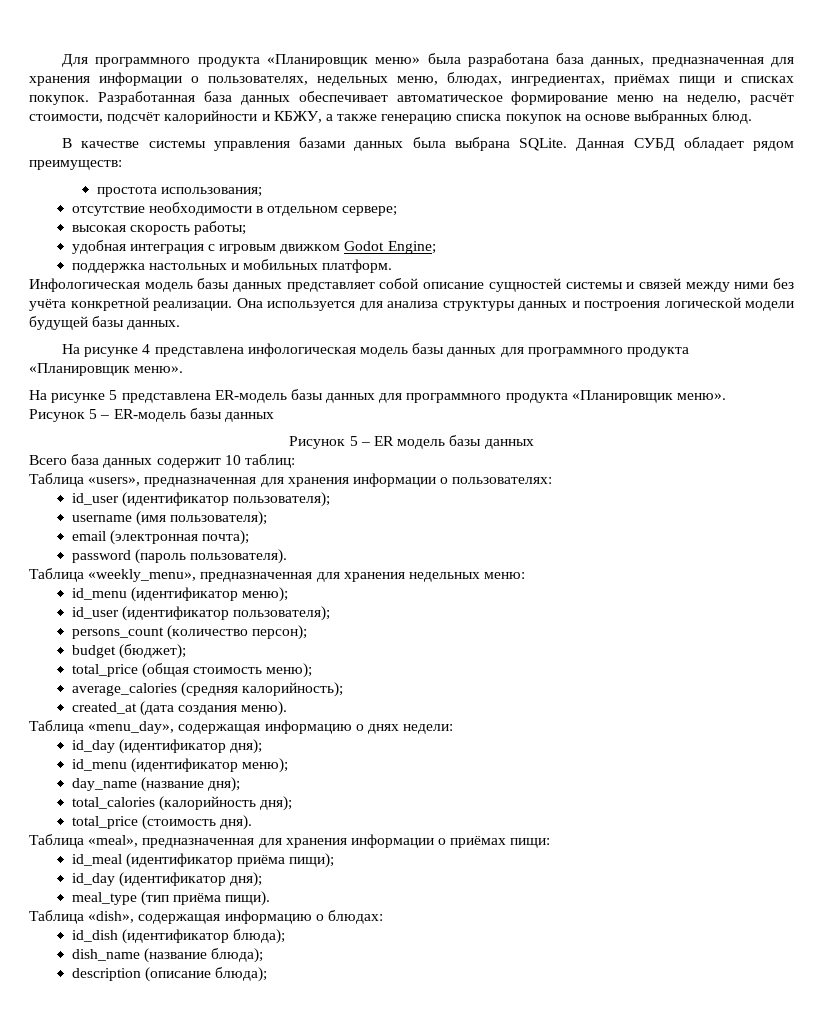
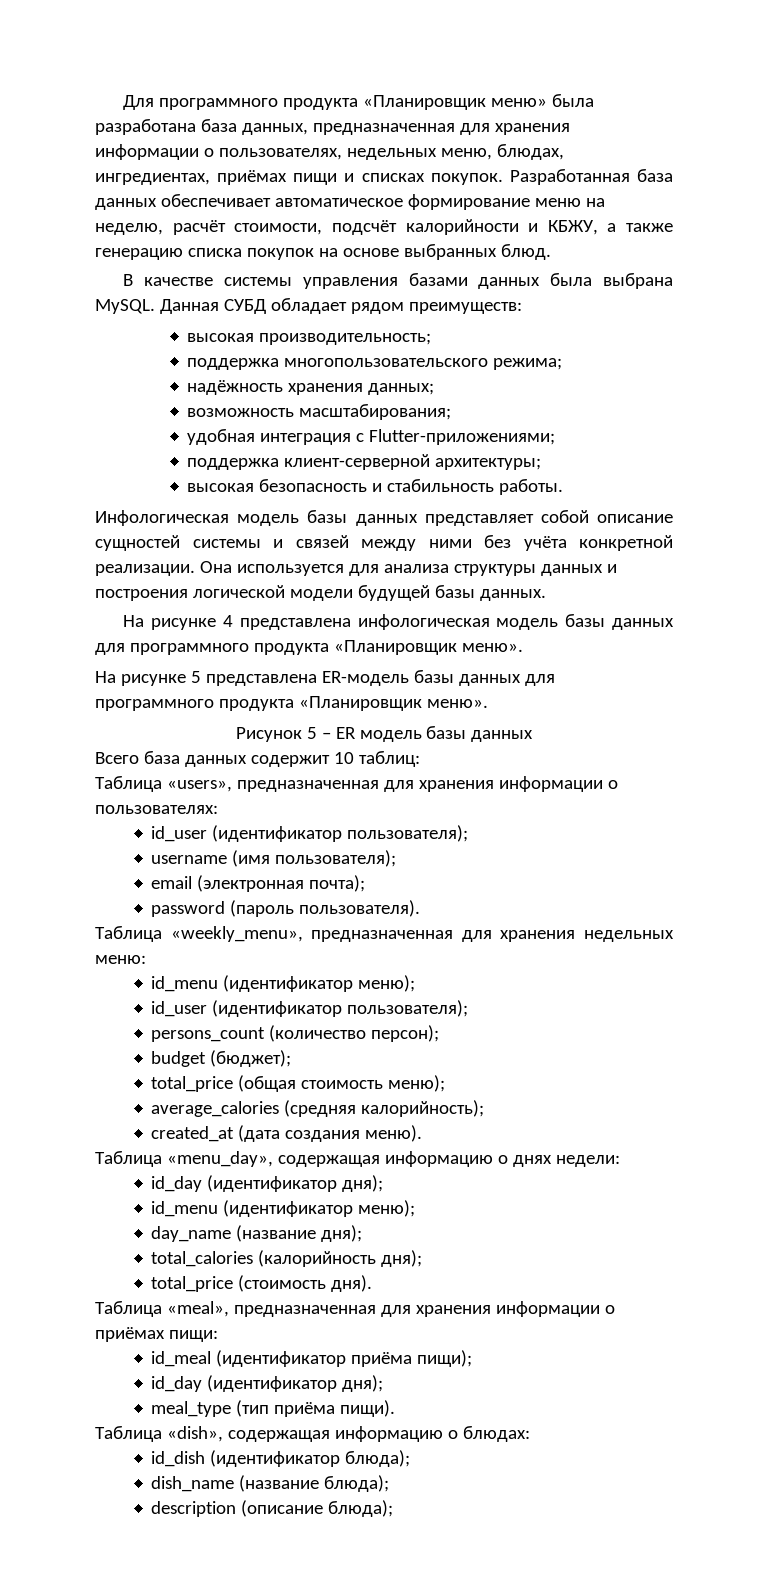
[519,138,568,151] SQLite. -> [95,299,155,314] MySQL.
[97,187,263,197] [71,202,398,216] [71,221,246,235] [71,240,436,254] [71,259,393,273] простота использования; // отсутствие необходимости в отдельном сервере; // высокая скорость работы; // удобная интеграция с игровым движком Godot Engine; // поддержка настольных и мобильных платформ. -> [187,333,432,345] [187,358,563,370] [187,380,435,395] [187,404,452,420] [187,429,556,445] [187,454,542,470] [187,479,564,495] высокая производительность; // поддержка многопользовательского режима; // надёжность хранения данных; // возможность масштабирования; // удобная интеграция с Flutter-приложениями; // поддержка клиент-серверной архитектуры; // высокая безопасность и стабильность работы.
[29,408,274,422] // Рисунок 5 – ER-модель базы данных -> (488, 703) none

